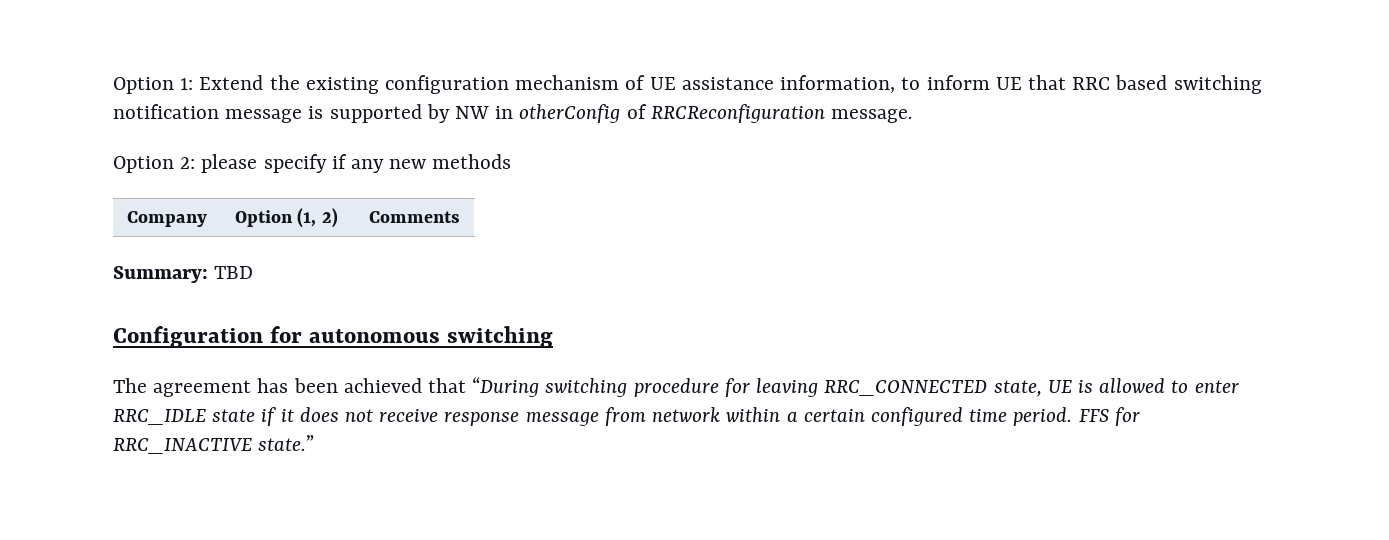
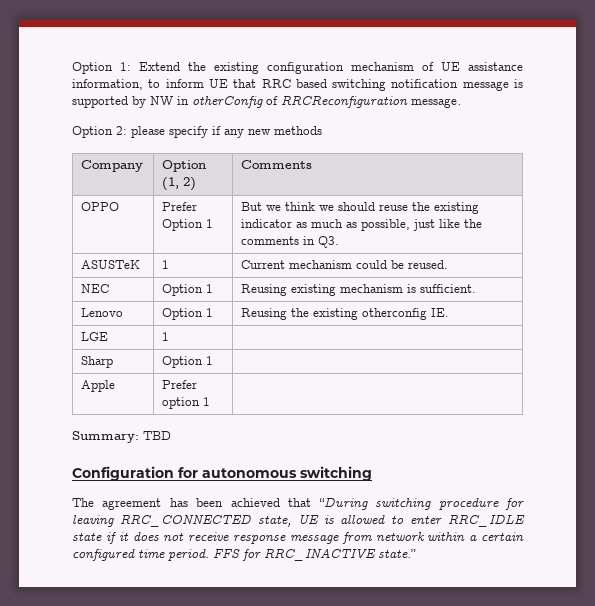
(460, 217) none -> [81,202,120,211] [162,202,198,211] [162,219,214,231] [241,202,480,214] [241,219,483,231] [241,236,340,248] [81,260,141,269] [162,260,170,269] [241,260,449,269] [81,284,110,293] [162,284,214,296] [241,284,477,296] [81,308,124,317] [162,308,214,320] [241,308,450,320] [81,332,109,341] [162,332,170,341] [81,356,114,368] [162,356,214,368] [81,380,116,392] [162,380,198,389] [162,397,211,409] // OPPO | Prefer Option 1 | But we think we should reuse the existing indicator as much as possible, just like the comments in Q3. // ASUSTeK | 1 | Current mechanism could be reused. // NEC | Option 1 | Reusing existing mechanism is sufficient. // Lenovo | Option 1 | Reusing the existing otherconfig IE. // LGE | 1 | // Sharp | Option 1 | // Apple | Prefer option 1 |

